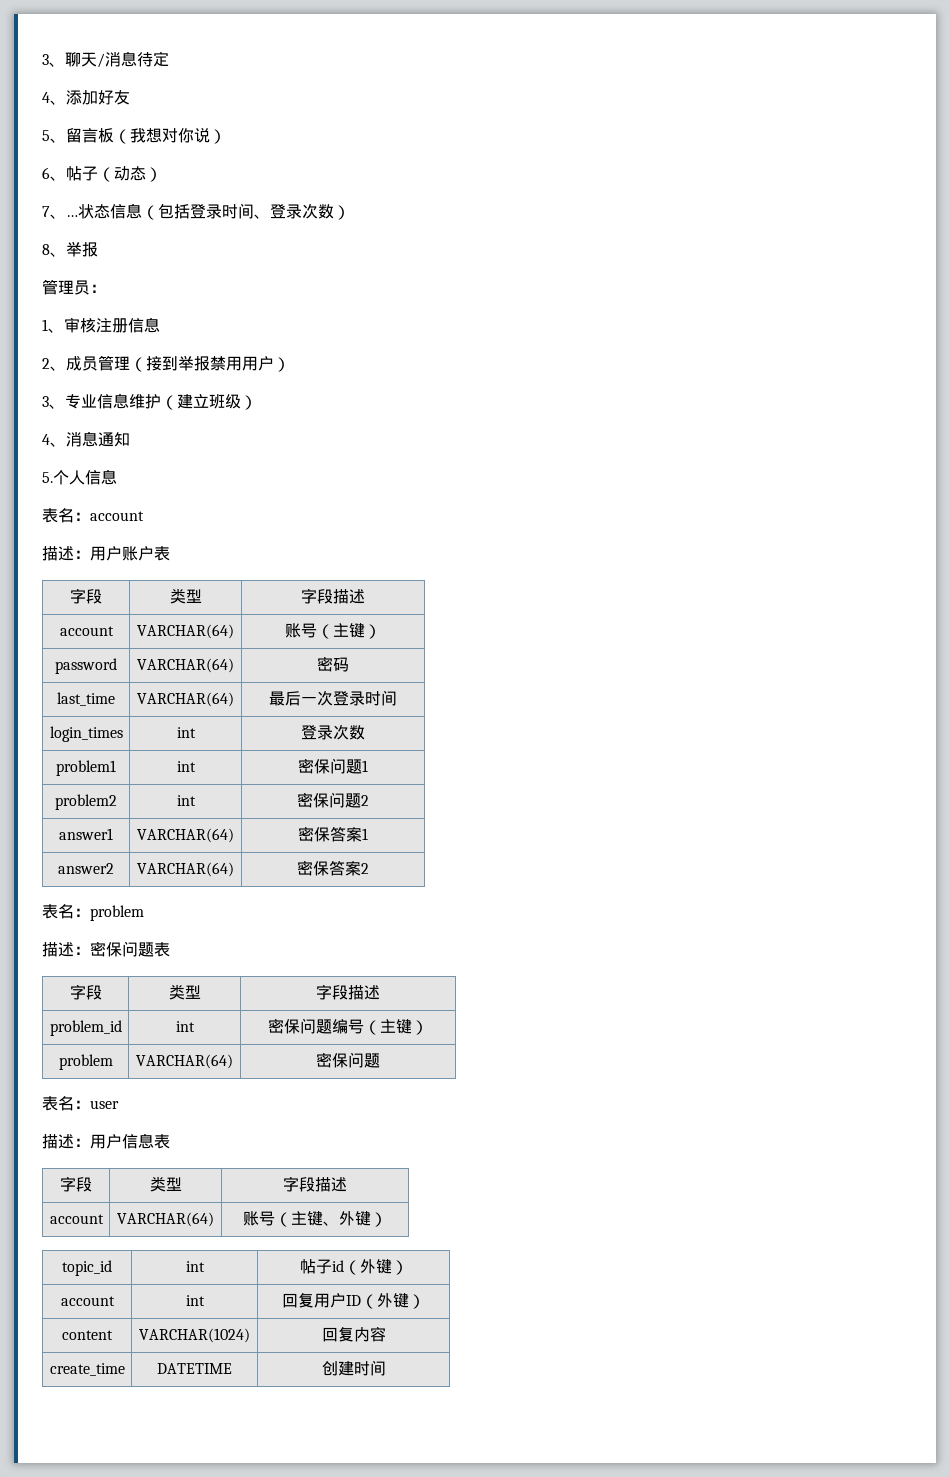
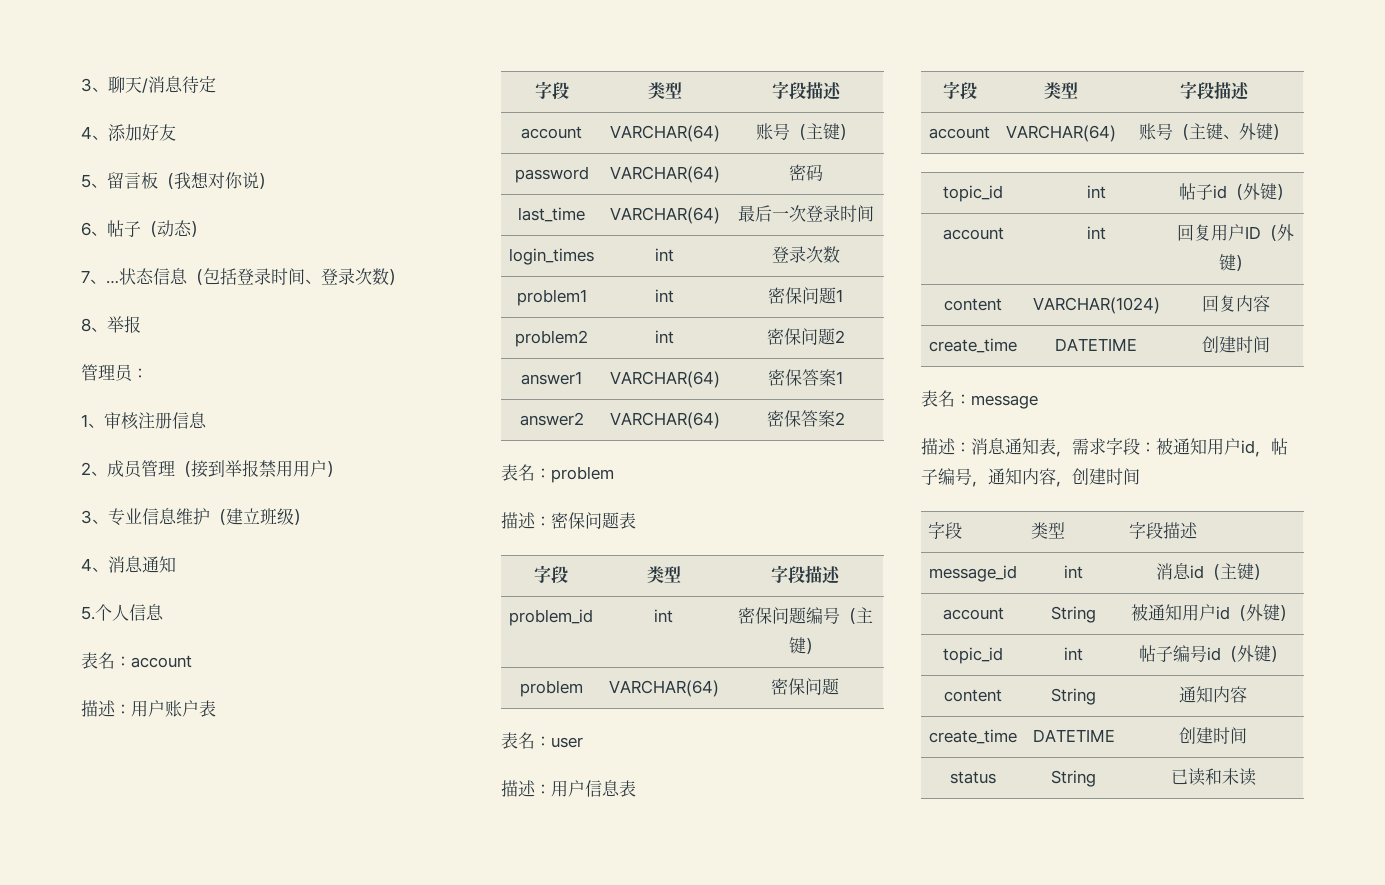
(386, 1368) none -> [921,390,1038,409] [921,438,1288,457] [921,468,1140,487] [928,522,963,539] [1031,522,1066,539] [1129,522,1199,539] [929,565,1017,582] [1064,565,1083,579] [1156,563,1270,580] [942,607,1004,620] [1051,606,1096,623] [1130,604,1296,621] [943,647,1003,664] [1064,647,1083,661] [1139,645,1287,662] [944,689,1002,702] [1051,688,1096,705] [1179,686,1247,703] [929,729,1017,744] [1032,729,1115,742] [1179,727,1247,744] [950,771,996,784] [1051,770,1096,787] [1170,768,1256,786] // 表名：message // 描述：消息通知表，需求字段：被通知用户id，帖子编号，通知内容，创建时间 // 字段 | 类型 | 字段描述 // message_id | int | 消息id（主键） // account | String | 被通知用户id（外键） // topic_id | int | 帖子编号id（外键） // content | String | 通知内容 // create_time | DATETIME | 创建时间 // status | String | 已读和未读

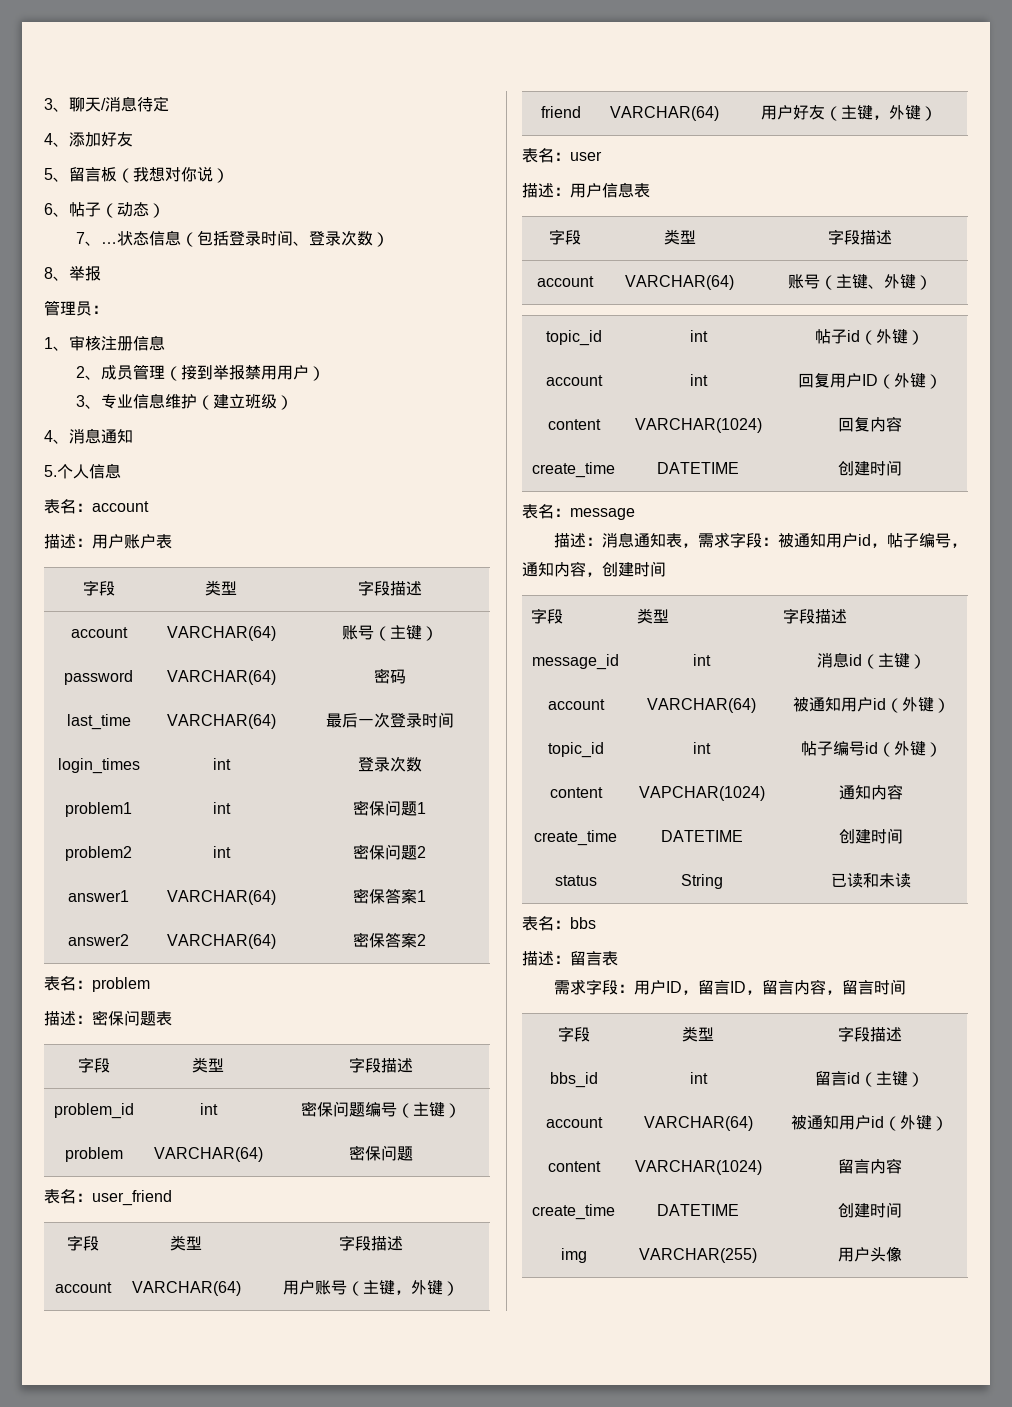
(839, 686) none -> [44,1189,172,1206] [66,1235,99,1251] [170,1235,202,1251] [338,1235,403,1251] [54,1282,112,1293] [131,1281,241,1296] [282,1280,459,1296] [540,106,581,118] [609,106,719,121] [760,105,937,121] // 表名：user_friend // 字段 | 类型 | 字段描述 // account | VARCHAR(64) | 用户账号（主键，外键） // friend | VARCHAR(64) | 用户好友（主键，外键）
[1051,606,1096,623] String -> [647,698,756,713] VARCHAR(64)
[1051,688,1096,705] String -> [638,786,765,801] VAPCHAR(1024)
(1256, 777) none -> [522,916,596,931] [522,951,618,966] [553,979,906,995] [557,1026,590,1042] [682,1026,714,1042] [837,1026,902,1042] [549,1072,598,1088] [689,1072,708,1084] [815,1071,924,1087] [545,1117,603,1128] [643,1116,753,1131] [791,1115,948,1131] [547,1161,601,1172] [634,1160,762,1175] [837,1158,902,1174] [532,1204,615,1220] [657,1204,739,1216] [837,1202,902,1218] [560,1248,587,1263] [639,1248,757,1263] [837,1247,902,1262] // 表名：bbs // 描述：留言表 // 需求字段：用户ID，留言ID，留言内容，留言时间 // 字段 | 类型 | 字段描述 // bbs_id | int | 留言id（主键） // account | VARCHAR(64) | 被通知用户id（外键） // content | VARCHAR(1024) | 留言内容 // create_time | DATETIME | 创建时间 // img | VARCHAR(255) | 用户头像

